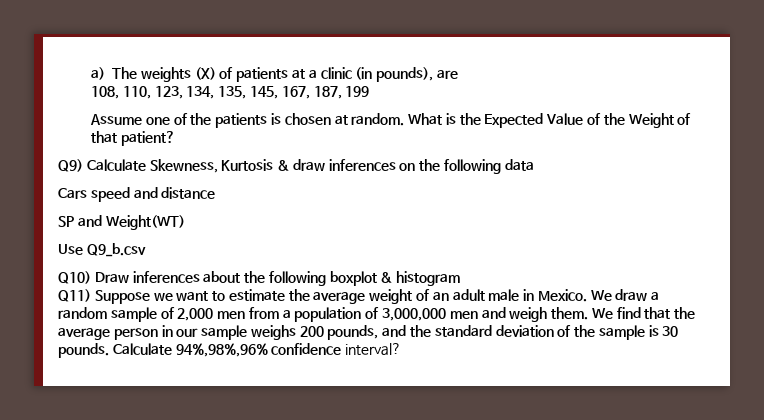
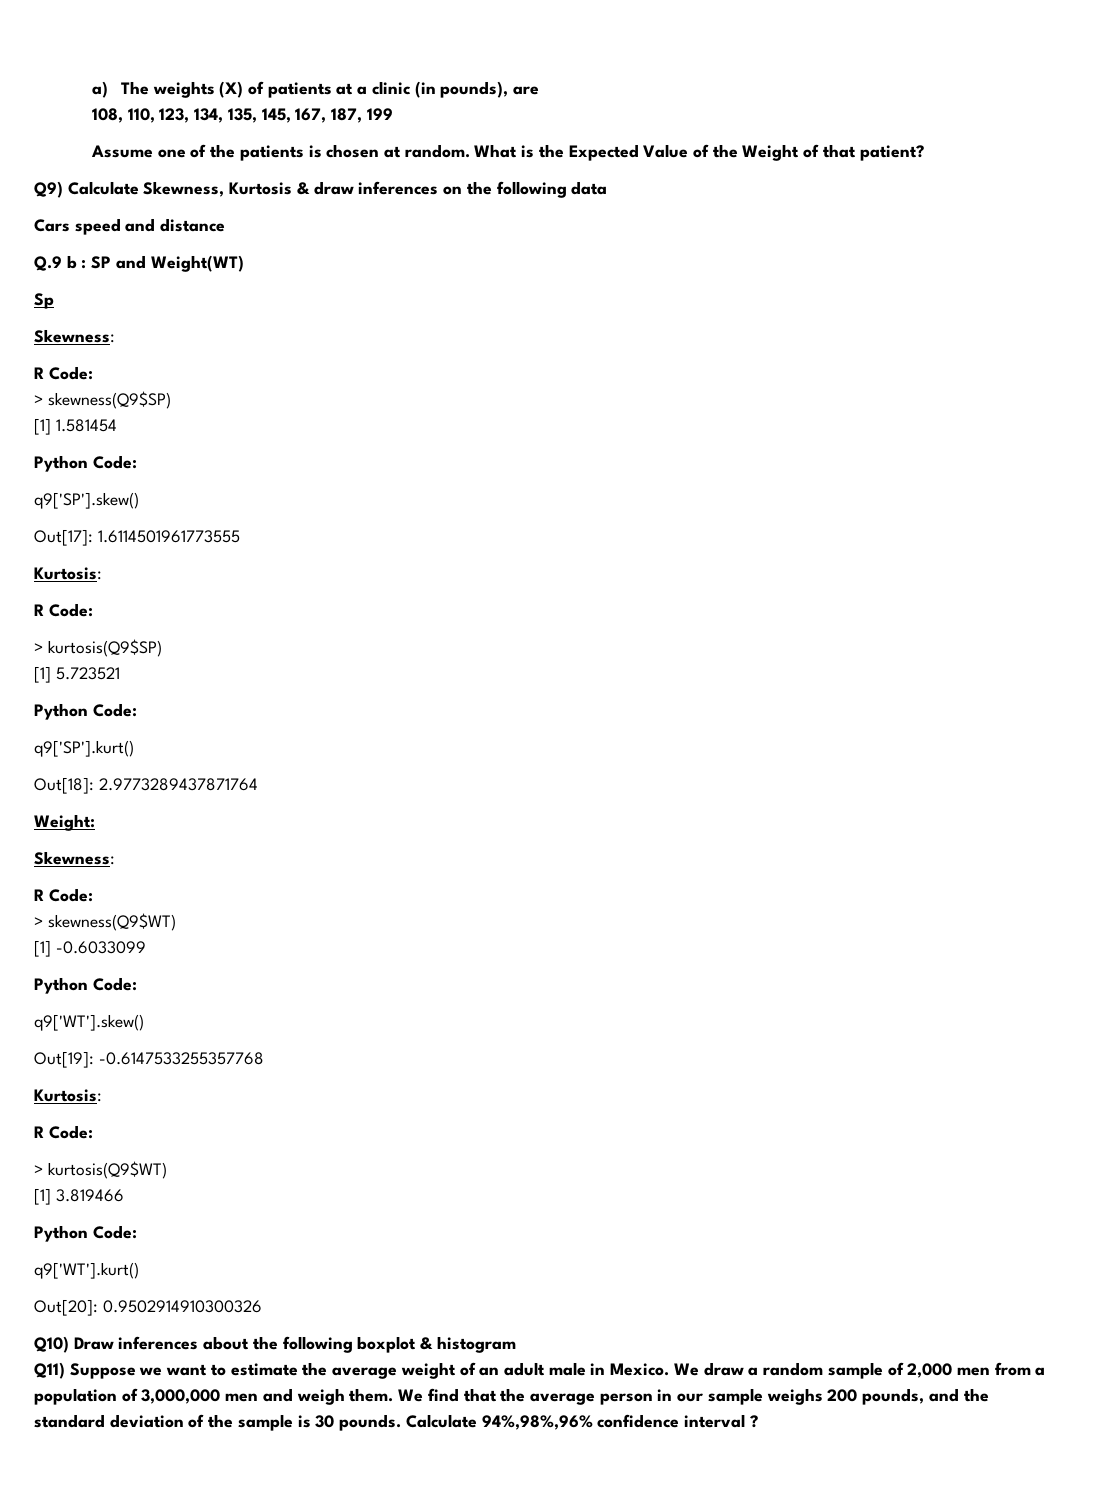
(216, 193) none -> [34,255,87,271] Q.9 b :
[58,243,146,257] Use Q9_b.csv -> [34,293,54,309] [34,329,115,343] [34,366,93,380] [34,391,171,409] [34,418,117,435] [34,455,137,472] [34,492,139,509] [34,529,240,546] [34,567,102,580] [34,603,93,617] [34,639,162,657] [34,666,120,683] [34,703,137,720] [34,740,134,757] [34,777,258,794] [34,814,95,831] [34,851,115,865] [34,888,93,902] [34,913,176,931] [34,940,146,957] [34,977,137,994] [34,1014,144,1031] [34,1051,264,1068] [34,1089,102,1102] [34,1125,93,1139] [34,1161,167,1179] [34,1188,124,1205] [34,1225,137,1242] [34,1262,139,1279] [34,1299,262,1316] Sp // Skewness: // R Code: // > skewness(Q9$SP) // [1] 1.581454 // Python Code: // q9['SP'].skew() // Out[17]: 1.6114501961773555 // Kurtosis: // R Code: // > kurtosis(Q9$SP) // [1] 5.723521 // Python Code: // q9['SP'].kurt() // Out[18]: 2.9773289437871764 // Weight: // Skewness: // R Code: // > skewness(Q9$WT) // [1] -0.6033099 // Python Code: // q9['WT'].skew() // Out[19]: -0.6147533255357768 // Kurtosis: // R Code: // > kurtosis(Q9$WT) // [1] 3.819466 // Python Code: // q9['WT'].kurt() // Out[20]: 0.9502914910300326
[345,343,402,356] interval? -> [683,1414,758,1428] interval ?

